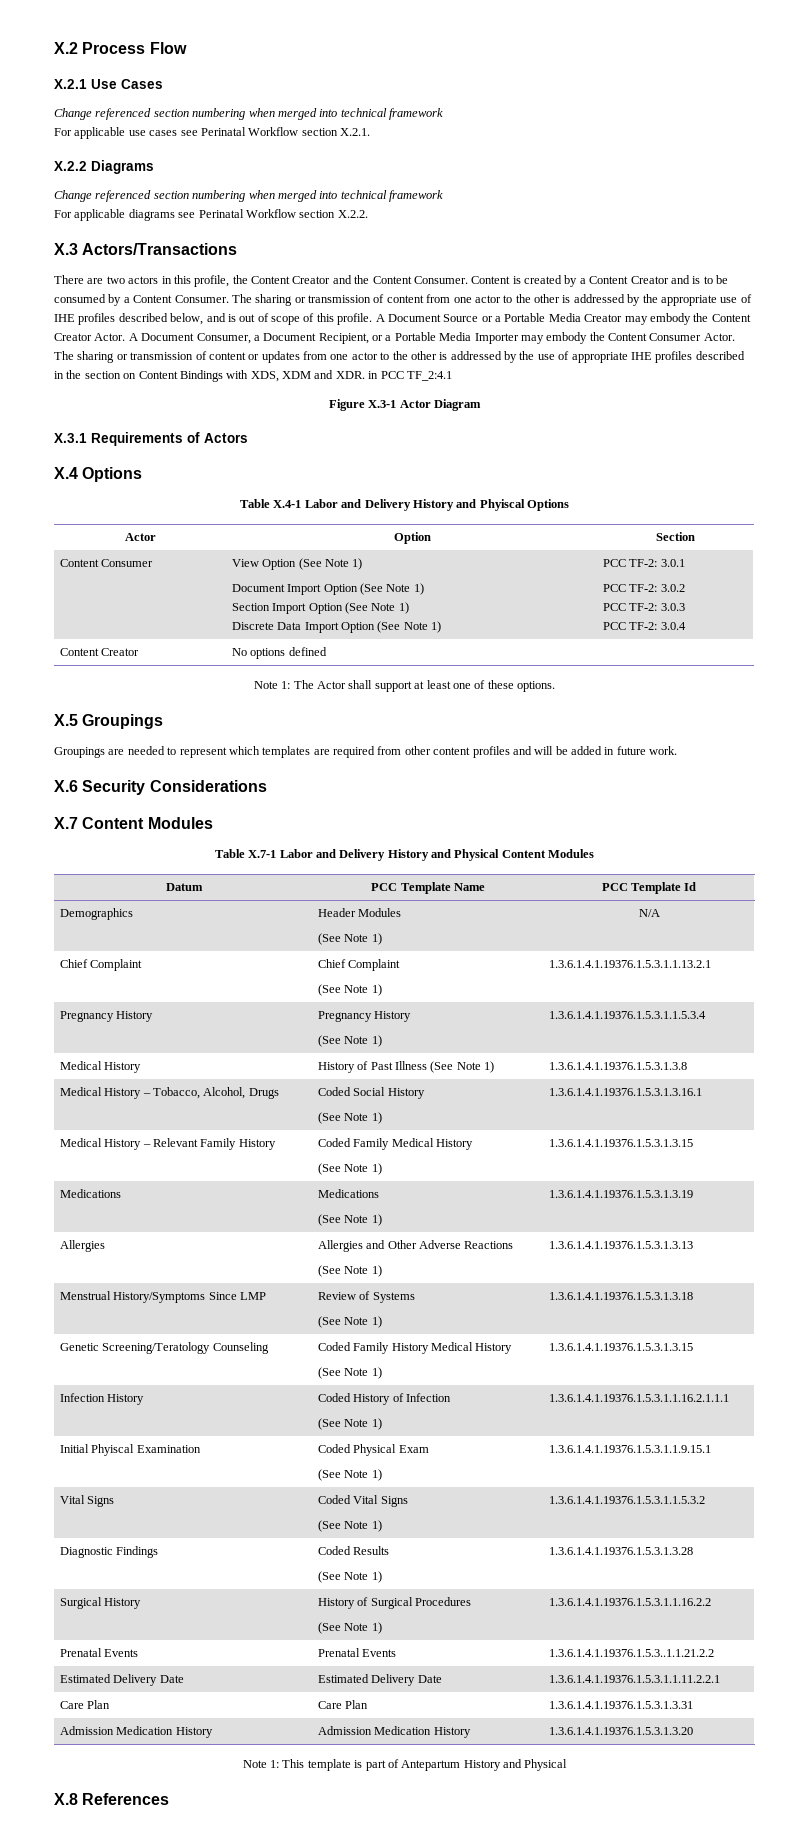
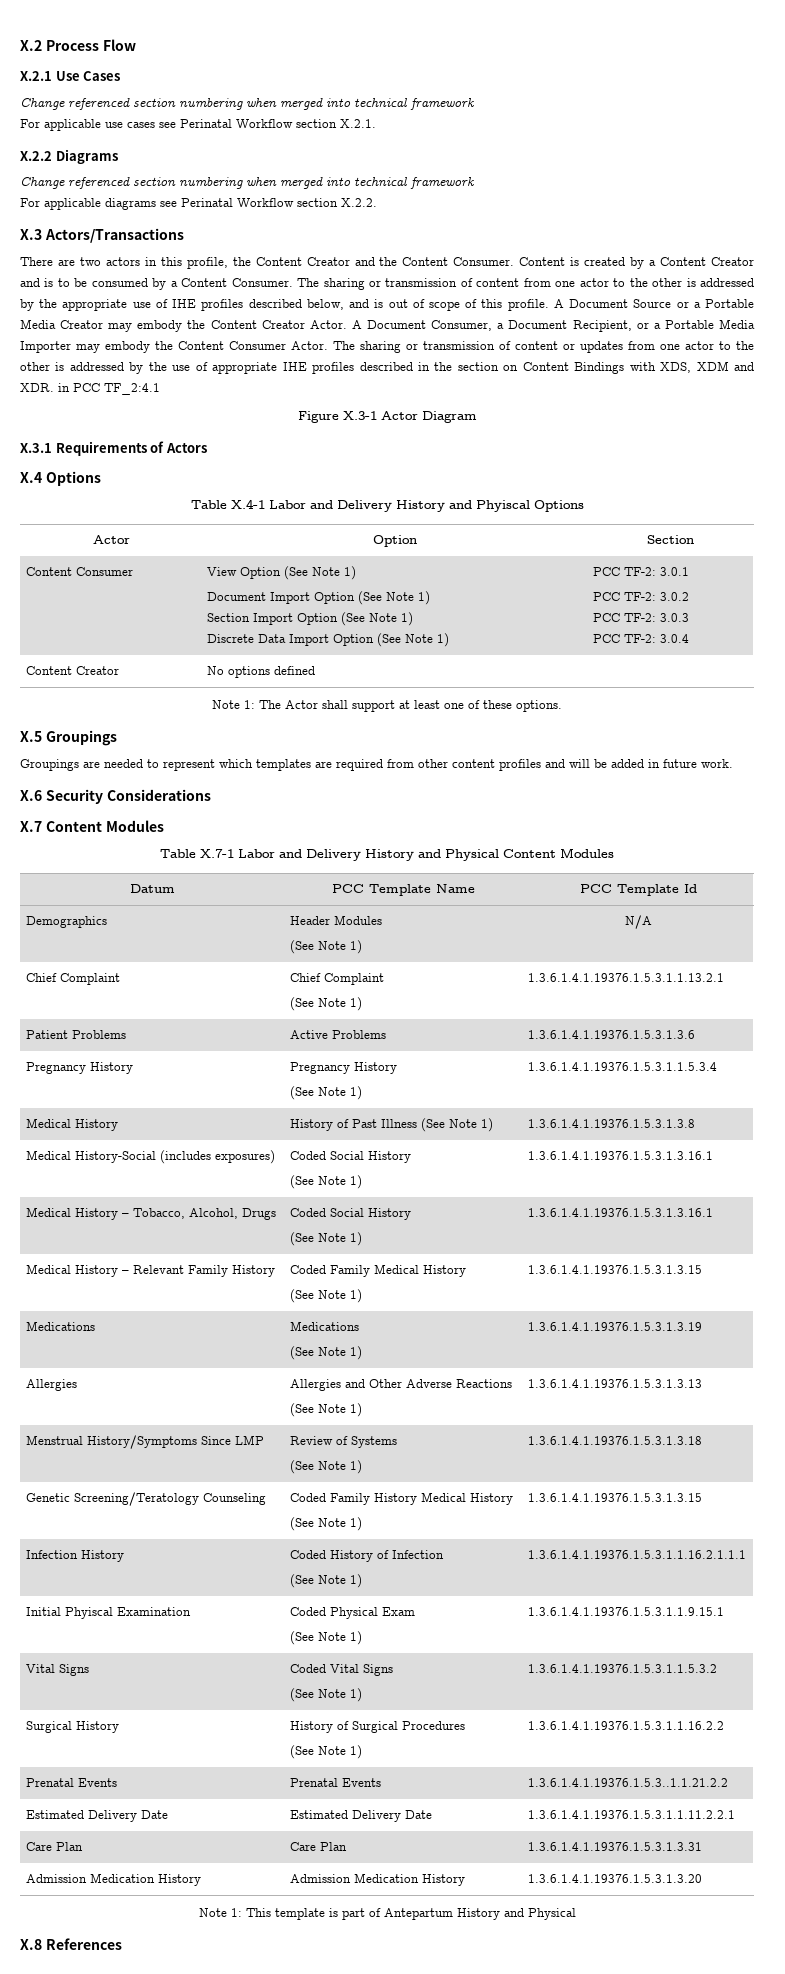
(711, 964) none -> [26,1030,127,1039] [290,1030,387,1039] [528,1030,696,1039] // Patient Problems | Active Problems | 1.3.6.1.4.1.19376.1.5.3.1.3.6
(687, 1066) none -> [26,1150,276,1164] [290,1151,412,1163] [290,1175,363,1189] [528,1151,714,1160] // Medical History-Social (includes exposures) | Coded Social History // (See Note 1) | 1.3.6.1.4.1.19376.1.5.3.1.3.16.1
[59,1546,159,1558] [317,1546,390,1555] [317,1571,382,1583] [548,1547,693,1555] // Diagnostic Findings | Coded Results // (See Note 1) | 1.3.6.1.4.1.19376.1.5.3.1.3.28 -> (718, 1668) none

